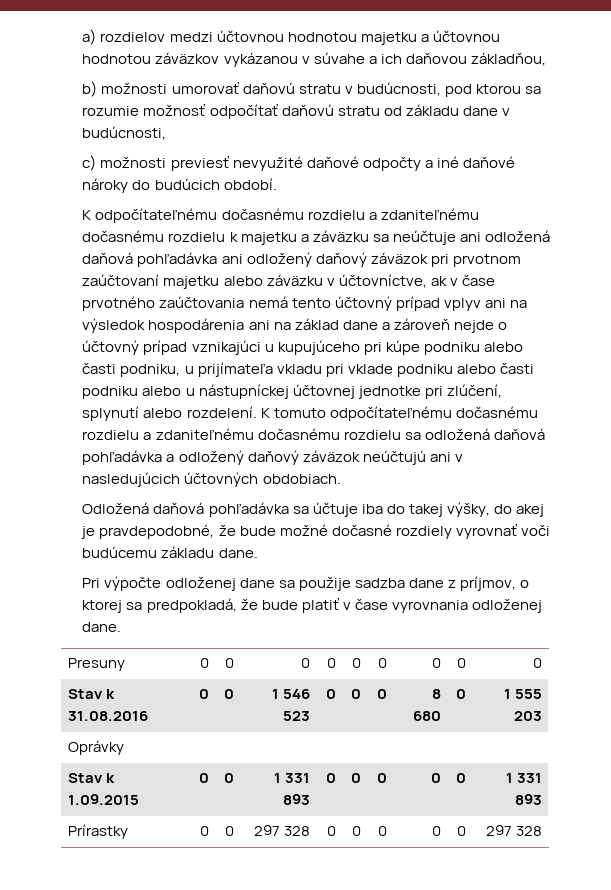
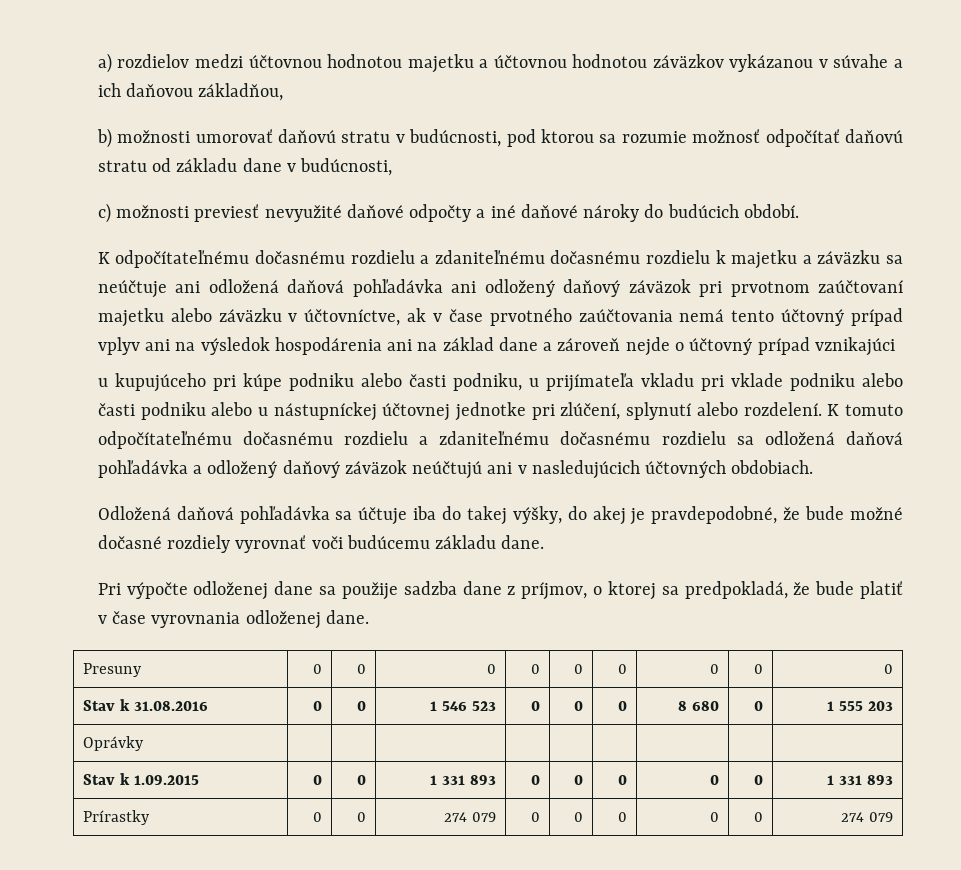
(261, 347) none -> (895, 346) //
[253,825,310,836] [326,826,336,836] [351,826,361,836] [377,826,387,836] [431,826,441,836] [456,826,466,836] [485,825,542,836] 297 328 | 0 | 0 | 0 | 0 | 0 | 297 328 -> [444,812,496,822] [530,812,540,822] [573,812,583,822] [617,812,627,822] [709,812,719,822] [753,812,763,822] [841,812,893,822] 274 079 | 0 | 0 | 0 | 0 | 0 | 274 079

